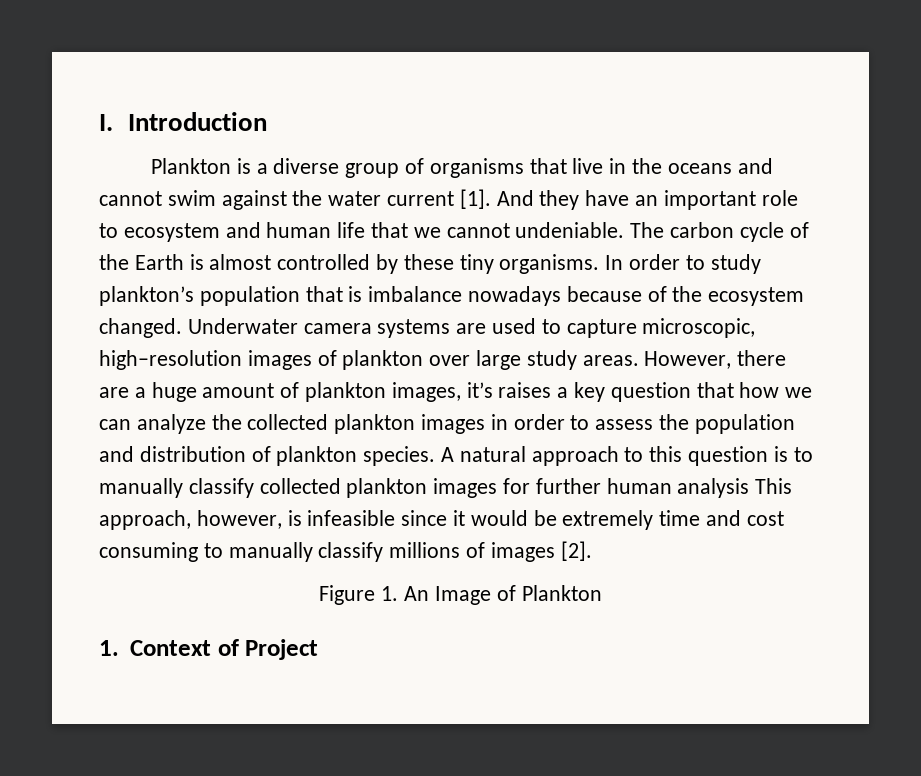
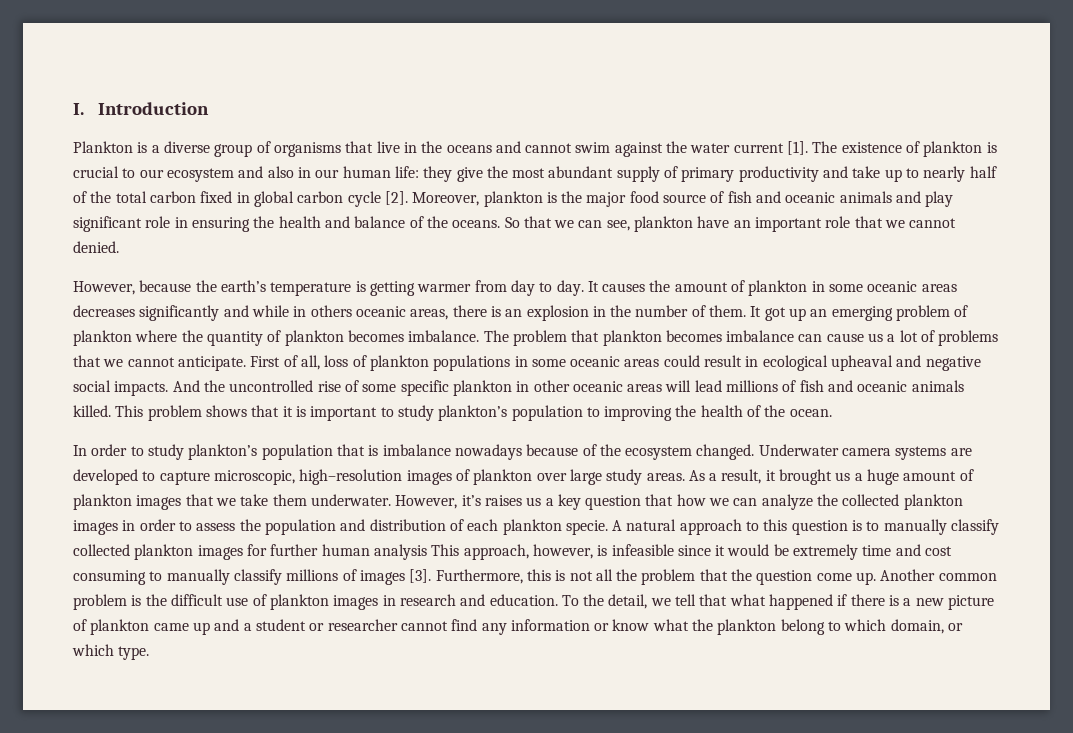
[496,190,798,210] [99,222,809,242] [99,254,600,274] And they have an important role to ecosystem and human life that we cannot undeniable. The carbon cycle of the Earth is almost controlled by these tiny organisms. -> [812,141,997,157] [73,166,997,182] [73,191,954,207] [73,216,957,232] [73,241,119,253] [73,280,957,296] [73,305,969,321] [73,330,999,346] [73,355,981,371] [73,380,964,396] [73,405,832,421] The existence of plankton is crucial to our ecosystem and also in our human life: they give the most abundant supply of primary productivity and take up to nearly half of the total carbon fixed in global carbon cycle [2]. Moreover, plankton is the major food source of fish and oceanic animals and play significant role in ensuring the health and balance of the oceans. So that we can see, plankton have an important role that we cannot denied. // However, because the earth’s temperature is getting warmer from day to day. It causes the amount of plankton in some oceanic areas decreases significantly and while in others oceanic areas, there is an explosion in the number of them. It got up an emerging problem of plankton where the quantity of plankton becomes imbalance. The problem that plankton becomes imbalance can cause us a lot of problems that we cannot anticipate. First of all, loss of plankton populations in some oceanic areas could result in ecological upheaval and negative social impacts. And the uncontrolled rise of some specific plankton in other oceanic areas will lead millions of fish and oceanic animals killed. This problem shows that it is important to study plankton’s population to improving the health of the ocean. //
[492,318,537,334] used -> [73,469,138,485] developed
[644,350,787,369] [99,387,129,398] However, there are -> [688,469,851,485] As a result, it brought us
[391,382,461,402] images, -> [136,494,458,510] images that we take them underwater. However,
(552, 390) none -> [526,497,542,506] us
[276,446,436,466] plankton species. -> [467,519,608,535] each plankton specie.
[560,541,592,561] [319,585,602,605] [99,639,319,660] [2]. // Figure 1. An Image of Plankton // 1. Context of Project -> [409,569,997,585] [73,594,995,610] [73,619,964,635] [72,644,150,660] [3]. Furthermore, this is not all the problem that the question come up. Another common problem is the difficult use of plankton images in research and education. To the detail, we tell that what happened if there is a new picture of plankton came up and a student or researcher cannot find any information or know what the plankton belong to which domain, or which type.

